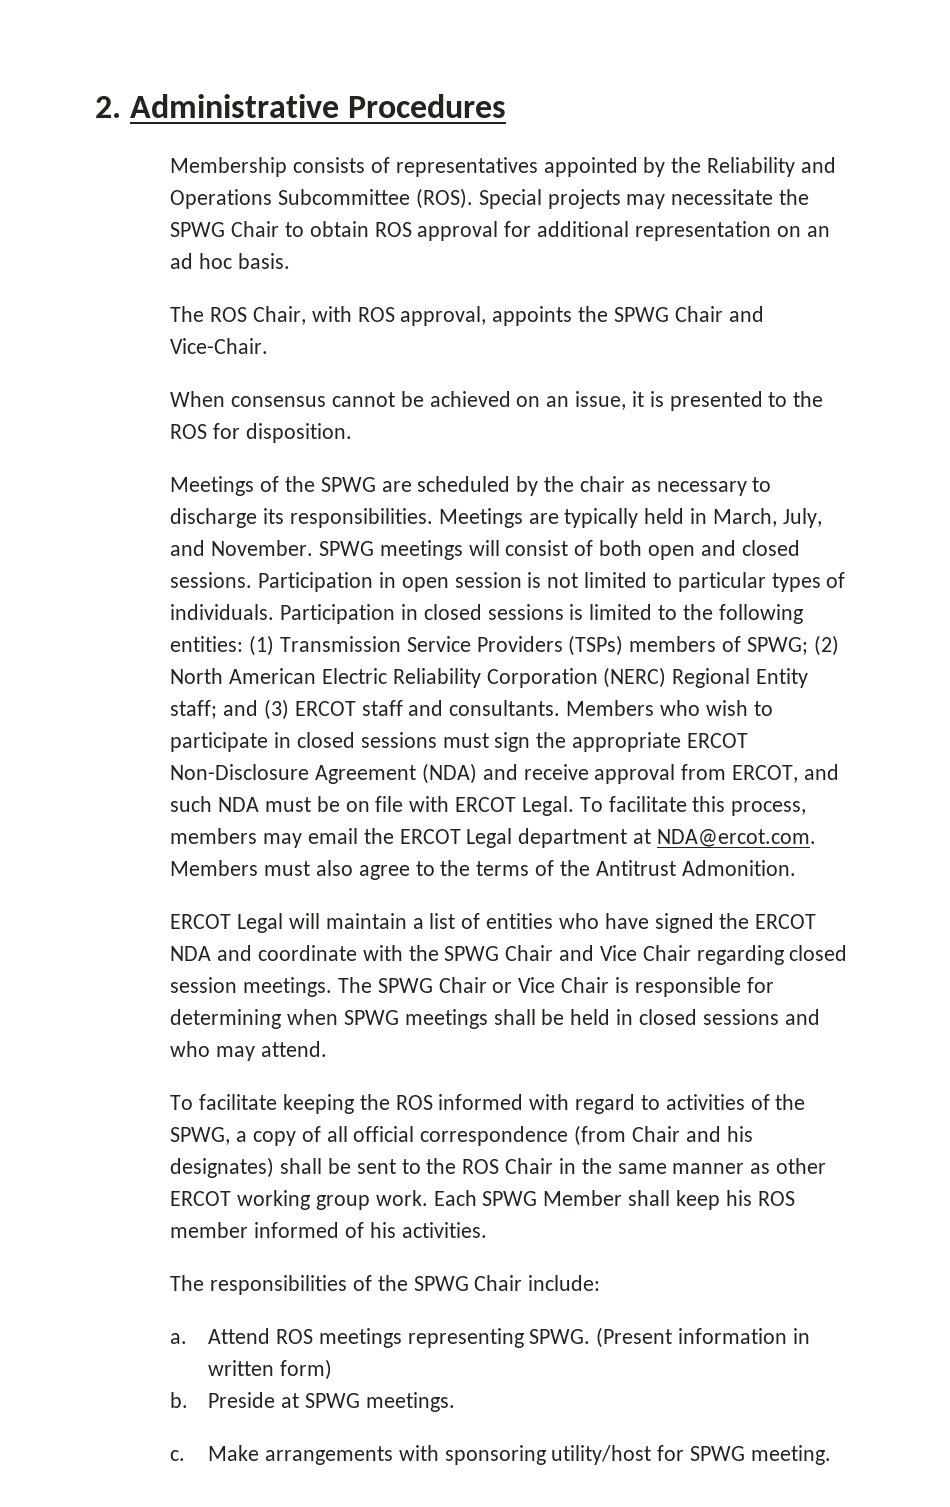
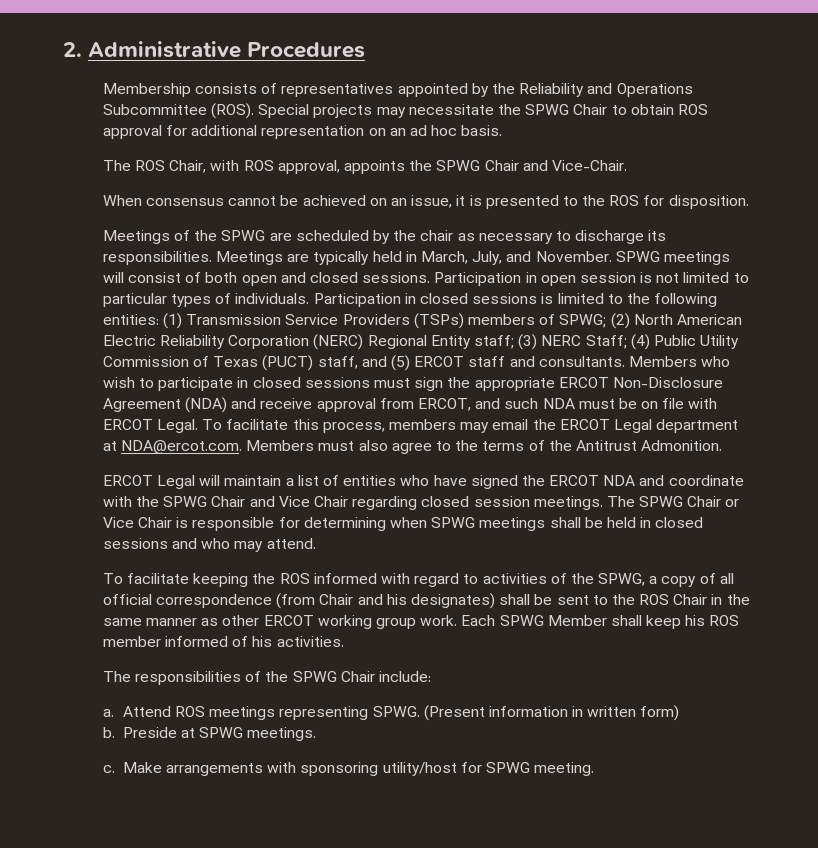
[223,699,290,720] and (3) -> [518,334,740,350] [102,355,410,371] (3) NERC Staff; (4) Public Utility Commission of Texas (PUCT) staff, and (5)

